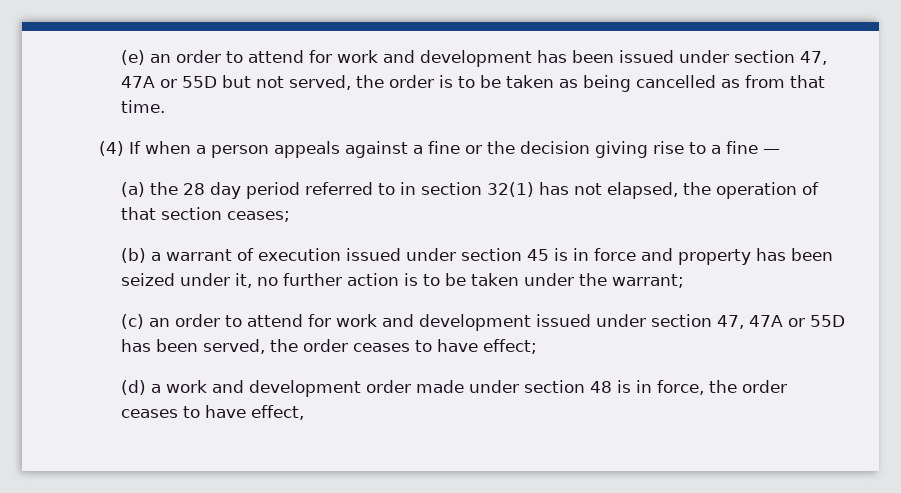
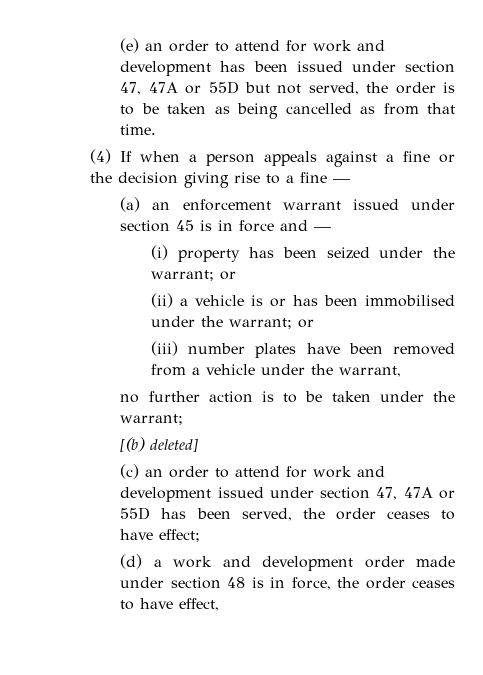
[150,182,820,199] [121,207,291,222] [121,248,342,263] the 28 day period referred to in section 32(1) has not elapsed, the operation of that section ceases; // (b) a warrant of execution -> [152,199,341,211] an enforcement warrant
(674, 254) none -> [314,227,332,231] [151,245,169,260] — // (i)
[235,273,253,288] it, -> [433,247,455,258] [151,270,237,281] [151,293,455,308] [151,316,315,329] [151,341,455,358] [151,364,402,377] the warrant; or // (ii) a vehicle is or has been immobilised under the warrant; or // (iii) number plates have been removed from a vehicle under the warrant, //
(685, 281) none -> [120,437,199,452] // [(b) deleted]

